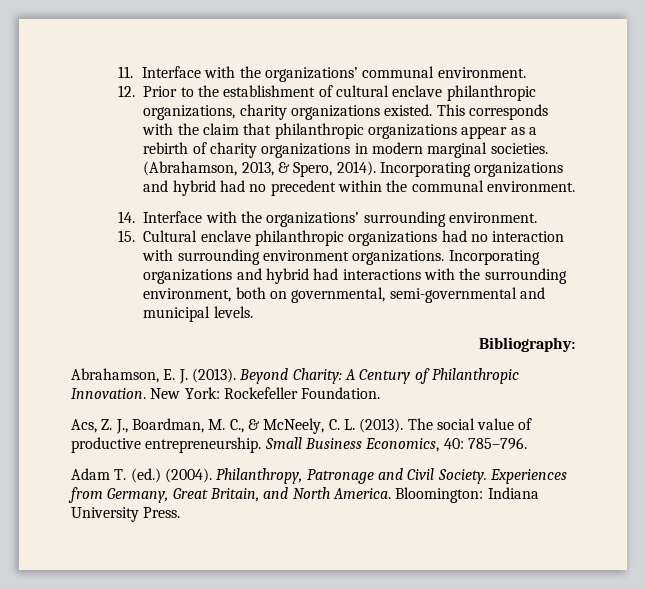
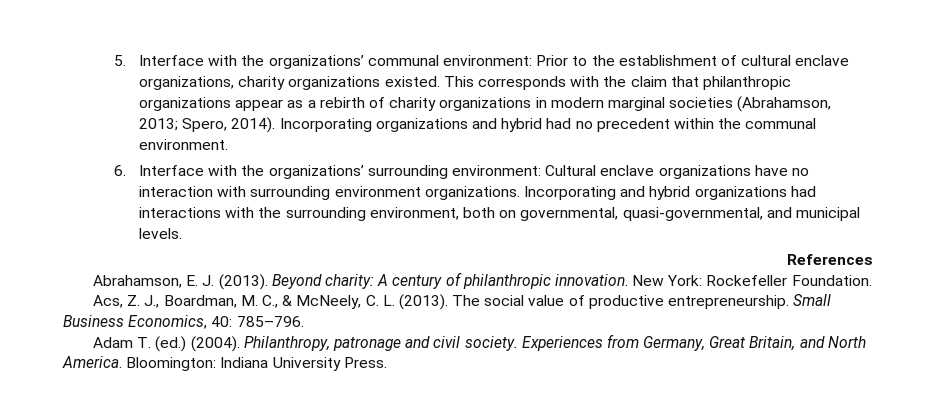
[118,66,134,78] 11. -> [113,55,126,66] 5.
[437,67,526,78] [118,85,136,97] environment. // 12. -> [443,55,533,66] environment:
[446,85,536,101] philanthropic -> (850, 60) none
[490,143,548,154] [143,161,291,176] societies. (Abrahamson, 2013, & -> [669,96,832,112] [139,118,179,131] societies (Abrahamson, 2013;
[118,211,136,223] 14. -> [113,165,126,176] 6.
[449,212,538,223] [118,230,467,246] environment. // 15. Cultural enclave philanthropic organizations had -> [452,165,788,179] environment: Cultural enclave organizations have
[143,268,310,284] organizations and hybrid -> [620,186,787,200] and hybrid organizations
[389,287,517,303] semi-governmental -> [622,207,763,221] quasi-governmental,
[479,337,575,352] Bibliography: -> [787,254,873,265] References
[292,368,519,384] [71,388,146,399] Charity: A Century of Philanthropic Innovation. -> [324,272,628,289] charity: A century of philanthropic innovation.
[306,468,487,484] Patronage and Civil Society. -> [332,336,518,351] patronage and civil society.

